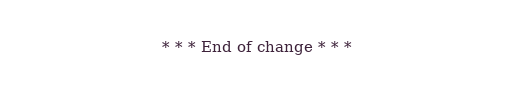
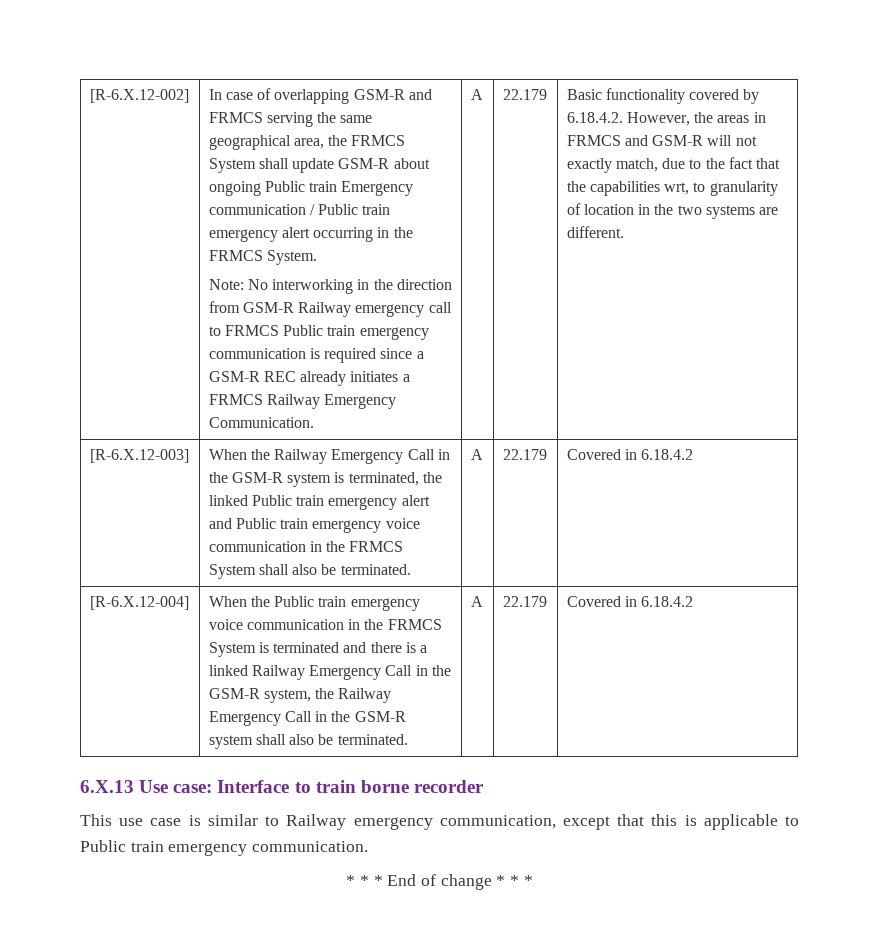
(161, 46) none -> [89,89,189,103] [208,88,433,104] [208,112,373,127] [208,135,406,150] [208,158,430,173] [208,181,414,196] [208,204,391,215] [208,227,413,242] [208,250,317,265] [208,279,453,294] [208,301,452,317] [208,325,429,340] [208,348,424,363] [208,371,410,386] [208,394,397,409] [208,417,314,428] [470,89,483,100] [502,89,547,100] [566,88,760,104] [566,112,766,126] [566,135,757,146] [566,157,781,173] [566,181,778,196] [566,203,779,219] [566,226,624,238] [89,449,189,463] [208,449,451,464] [208,472,443,487] [208,495,430,510] [208,518,420,533] [208,541,404,552] [208,564,411,579] [470,449,483,460] [502,449,547,460] [566,449,694,460] [89,596,189,610] [208,596,420,611] [208,619,442,630] [208,642,428,657] [208,665,452,680] [208,688,392,703] [208,711,406,726] [208,734,408,749] [470,596,483,607] [502,596,547,607] [566,596,694,607] [80,780,484,793] [80,814,799,830] [80,840,369,856] [R-6.X.12-002] | In case of overlapping GSM-R and FRMCS serving the same geographical area, the FRMCS System shall update GSM-R about ongoing Public train Emergency communication / Public train emergency alert occurring in the FRMCS System. // Note: No interworking in the direction from GSM-R Railway emergency call to FRMCS Public train emergency communication is required since a GSM-R REC already initiates a FRMCS Railway Emergency Communication. | A | 22.179 | Basic functionality covered by 6.18.4.2. However, the areas in FRMCS and GSM-R will not exactly match, due to the fact that the capabilities wrt, to granularity of location in the two systems are different. // [R-6.X.12-003] | When the Railway Emergency Call in the GSM-R system is terminated, the linked Public train emergency alert and Public train emergency voice communication in the FRMCS System shall also be terminated. | A | 22.179 | Covered in 6.18.4.2 // [R-6.X.12-004] | When the Public train emergency voice communication in the FRMCS System is terminated and there is a linked Railway Emergency Call in the GSM-R system, the Railway Emergency Call in the GSM-R system shall also be terminated. | A | 22.179 | Covered in 6.18.4.2 // 6.X.13 Use case: Interface to train borne recorder // This use case is similar to Railway emergency communication, except that this is applicable to Public train emergency communication. //

